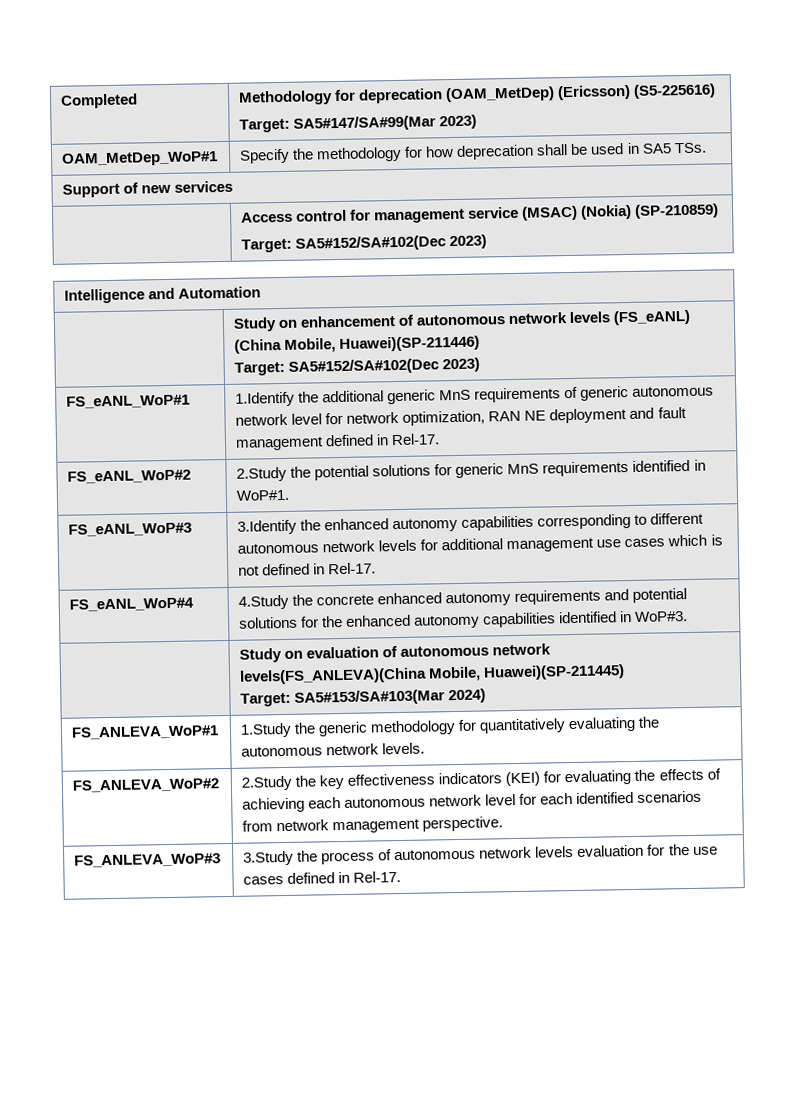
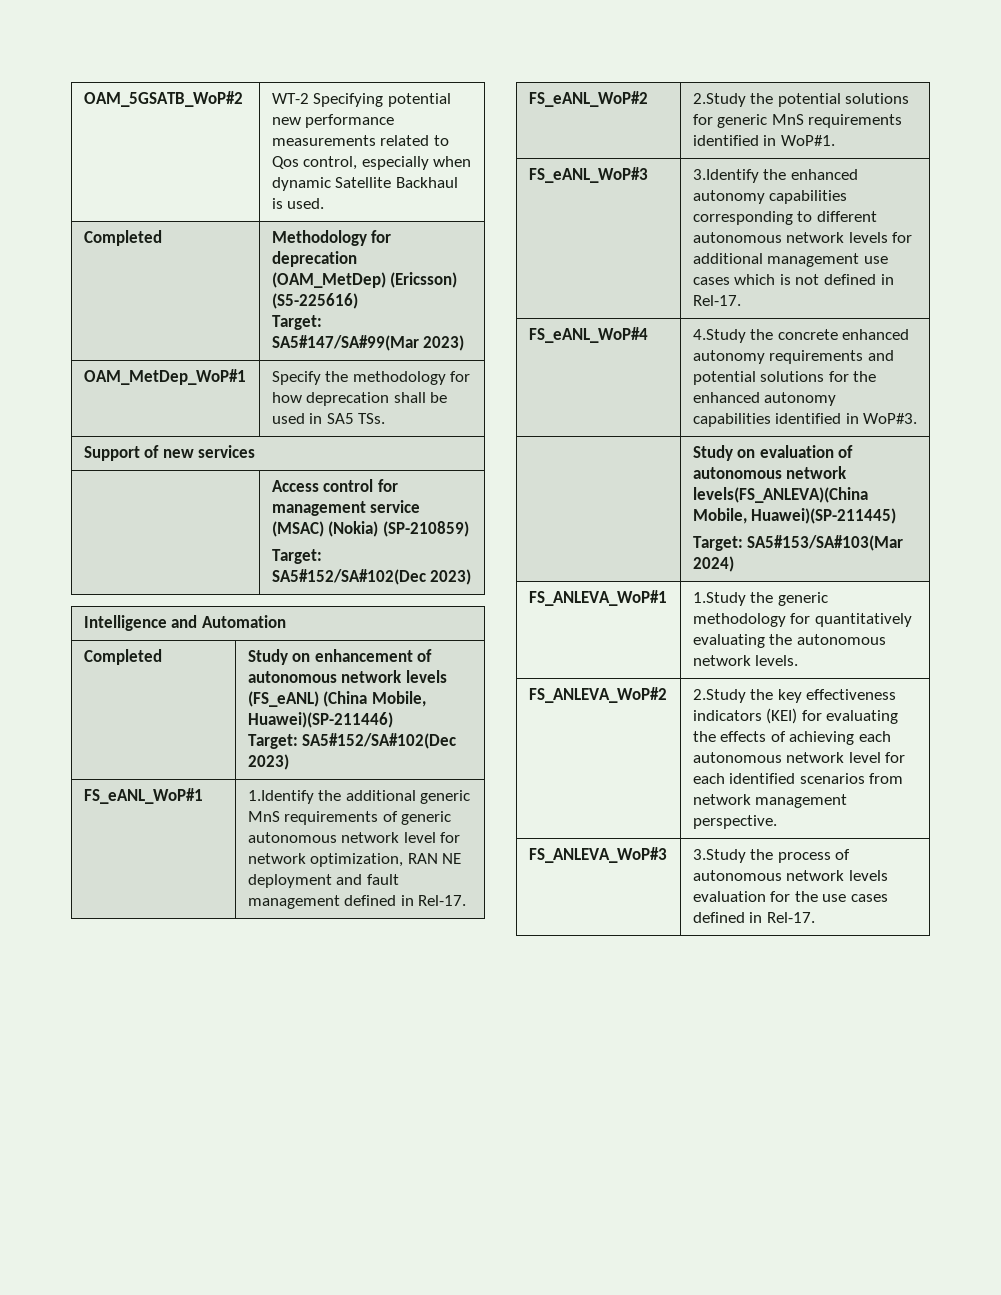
(60, 101) none -> [83,91,243,107] [271,93,451,107] [271,114,395,128] [271,135,449,146] [271,156,472,170] [271,177,458,191] [271,198,325,209] OAM_5GSATB_WoP#2 | WT-2 Specifying potential new performance measurements related to Qos control, especially when dynamic Satellite Backhaul is used. //
(262, 292) none -> [83,649,162,665] Completed

